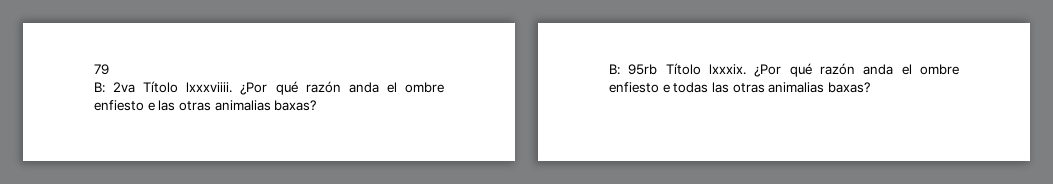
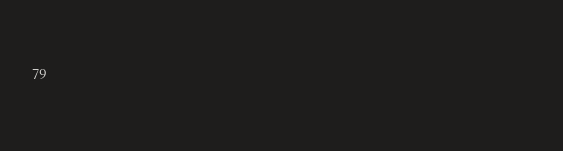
[94,81,444,95] [94,100,317,111] [609,63,959,77] [609,82,870,93] // B: 2va Títolo lxxxviiii. ¿Por qué razón anda el ombre enfiesto e las otras animalias baxas? // B: 95rb Títolo lxxxix. ¿Por qué razón anda el ombre enfiesto e todas las otras animalias baxas? -> (47, 74) none

